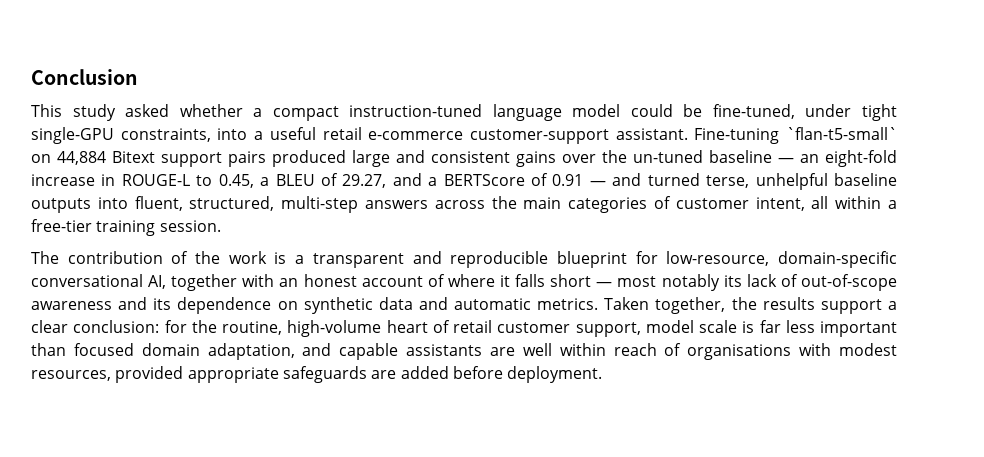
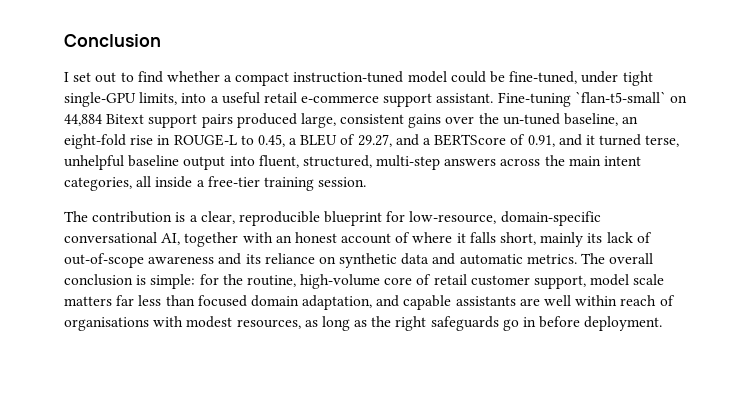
[31,104,170,121] This study asked -> [64,71,163,83] I set out to find
[492,104,562,121] language -> (404, 77) none
[120,128,211,142] constraints, -> [139,92,178,105] limits,
[469,129,609,144] customer-support -> [383,93,433,107] support
[352,150,425,167] large and -> [300,113,336,128] large,
[709,150,794,163] baseline — -> [564,113,619,126] baseline,
[31,174,95,186] increase -> [130,135,154,145] rise
[552,173,642,186] 0.91 — and -> [527,134,595,147] 0.91, and it
[31,198,91,213] outputs -> [183,156,226,170] output
[568,196,882,213] categories of customer intent, all within -> [604,156,642,166] [64,176,193,191] intent categories, all inside
[171,251,442,268] of the work is a transparent and -> [175,211,235,224] is a clear,
[550,274,720,291] short — most notably -> [500,232,584,247] short, mainly
[177,297,272,314] dependence -> [264,253,315,264] reliance
[604,297,897,314] [31,320,160,333] Taken together, the results support a clear conclusion: -> [581,253,654,264] [64,274,196,289] The overall conclusion is simple:
[386,320,428,333] heart -> [384,277,413,285] core
[742,321,755,333] is -> [64,296,112,306] matters
[820,321,897,337] important -> (162, 300) none
[115,366,449,383] provided appropriate safeguards are added -> [304,316,537,331] as long as the right safeguards go in

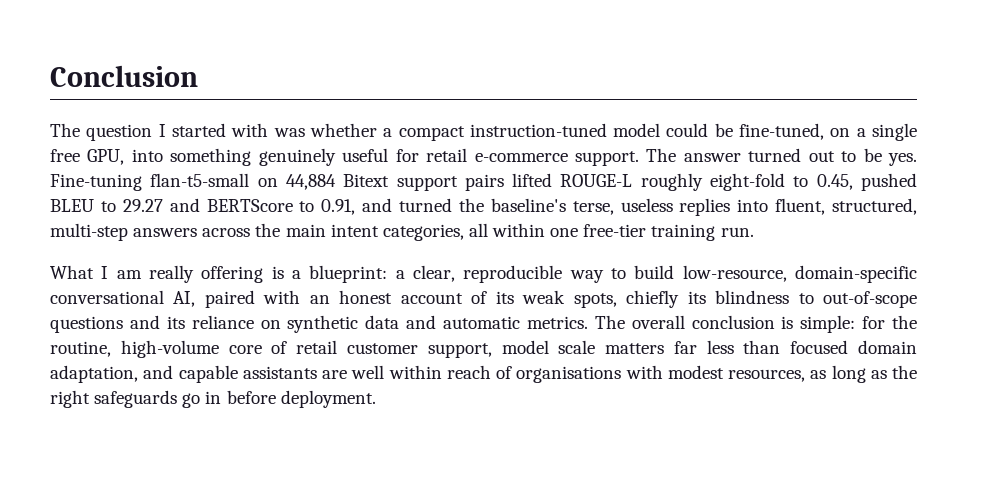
[64,71,163,83] I set out to find -> [50,123,305,141] The question I started with was
[581,71,653,86] [64,91,666,107] under tight single-GPU limits, into a useful retail e-commerce support assistant. Fine-tuning `flan-t5-small` -> [830,123,917,141] [50,148,917,166] [50,173,250,191] on a single free GPU, into something genuinely useful for retail e-commerce support. The answer turned out to be yes. Fine-tuning flan-t5-small
[236,113,639,128] [64,134,680,149] [64,155,226,170] produced large, consistent gains over the un-tuned baseline, an eight-fold rise in ROUGE-L to 0.45, a BLEU of 29.27, and a BERTScore of 0.91, and it turned terse, unhelpful baseline output -> [512,173,917,191] [50,198,731,216] lifted ROUGE-L roughly eight-fold to 0.45, pushed BLEU to 29.27 and BERTScore to 0.91, and turned the baseline's terse, useless replies
[155,176,367,191] [64,211,406,226] inside a free-tier training session. // The contribution is a clear, reproducible blueprint for -> [492,223,754,241] [50,265,675,283] within one free-tier training run. // What I am really offering is a blueprint: a clear, reproducible way to build
[184,232,239,247] together -> [204,290,255,308] paired
[412,232,652,247] [64,253,215,268] where it falls short, mainly its lack of out-of-scope awareness -> [495,290,917,308] [50,316,123,333] its weak spots, chiefly its blindness to out-of-scope questions

